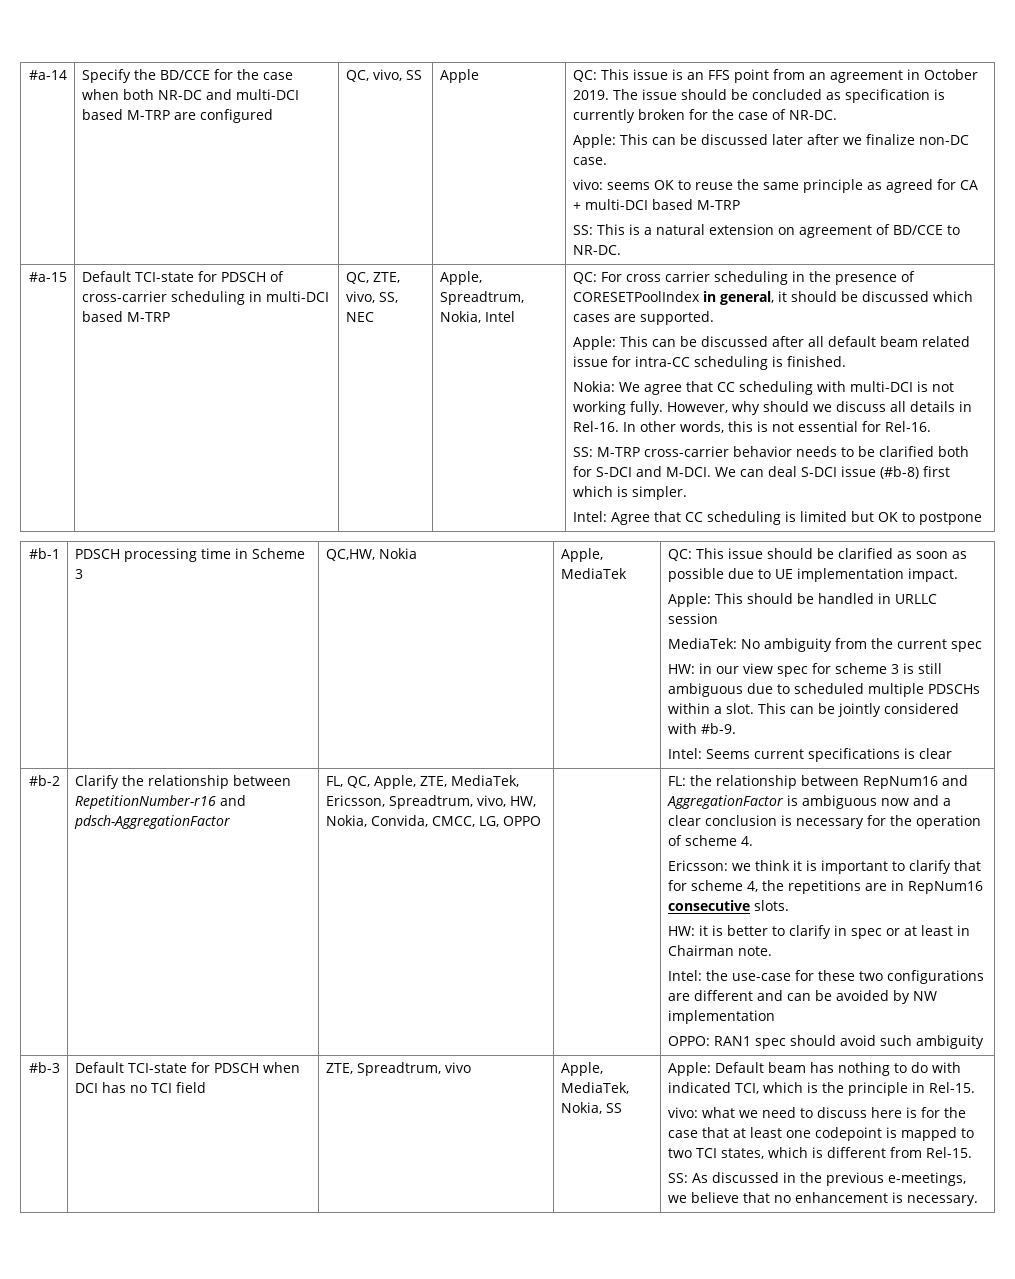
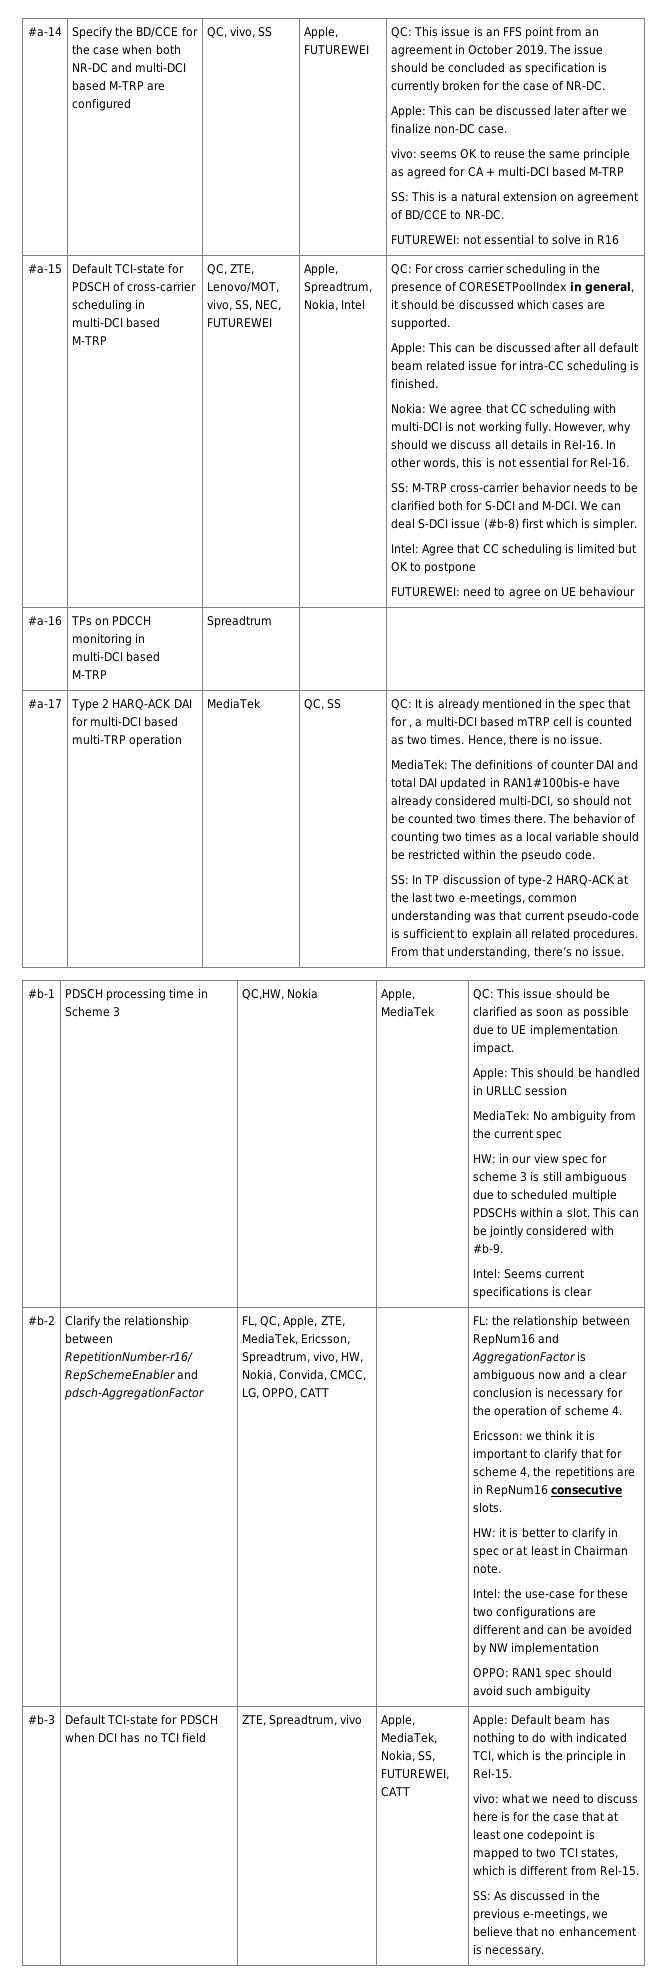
[439,69,479,83] Apple -> [304,26,339,39] [304,45,370,55] Apple, FUTUREWEI
(621, 250) none -> [391,234,619,245] // FUTUREWEI: not essential to solve in R16
(400, 277) none -> [207,282,280,293] Lenovo/MOT,
[345,312,374,322] NEC -> [255,300,282,311] [207,318,273,328] NEC, FUTUREWEI
(982, 518) none -> [391,586,635,599] [28,616,62,626] [71,616,152,626] [72,633,146,646] [72,651,161,662] [72,670,108,679] [207,615,273,628] [28,699,62,709] [71,699,192,711] [72,716,179,727] [72,734,183,747] [207,698,262,709] [304,699,342,710] [391,698,631,711] [391,716,633,728] [391,734,602,746] [391,759,638,770] [391,777,620,790] [391,795,631,808] [391,813,636,824] [391,831,639,844] [391,849,595,862] [391,874,628,887] [391,892,577,905] [391,910,639,923] [391,928,638,941] [391,946,624,959] // FUTUREWEI: need to agree on UE behaviour // #a-16 | TPs on PDCCH monitoring in multi-DCI based M-TRP | Spreadtrum | | // #a-17 | Type 2 HARQ-ACK DAI for multi-DCI based multi-TRP operation | MediaTek | QC, SS | QC: It is already mentioned in the spec that for , a multi-DCI based mTRP cell is counted as two times. Hence, there is no issue. // MediaTek: The definitions of counter DAI and total DAI updated in RAN1#100bis-e have already considered multi-DCI, so should not be counted two times there. The behavior of counting two times as a local variable should be restricted within the pseudo code. // SS: In TP discussion of type-2 HARQ-ACK at the last two e-meetings, common understanding was that current pseudo-code is sufficient to explain all related procedures. From that understanding, there’s no issue.
[74,795,216,809] RepetitionNumber-r16 -> [65,1351,194,1364] [65,1369,176,1382] RepetitionNumber-r16/ RepSchemeEnabler
[502,816,541,826] OPPO -> [262,1388,330,1399] OPPO, CATT
[605,1103,622,1113] SS -> [418,1751,436,1762] [381,1769,450,1780] [381,1787,411,1797] SS, FUTUREWEI, CATT

